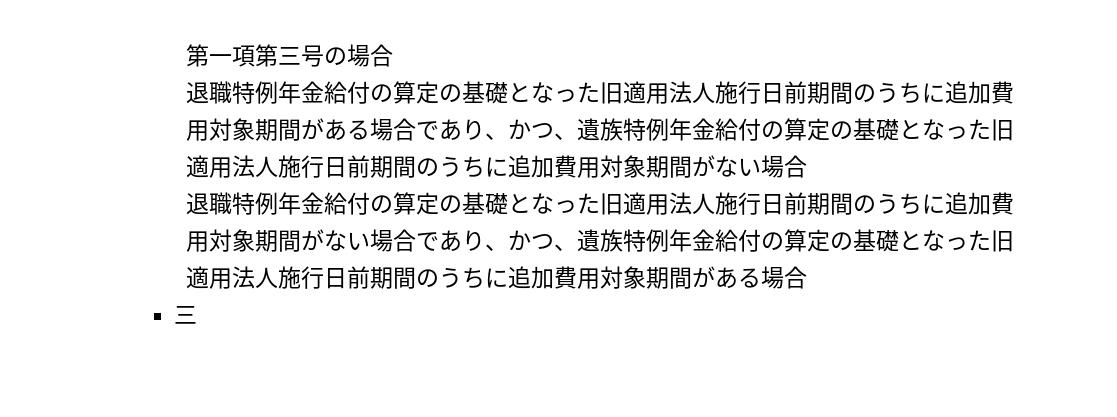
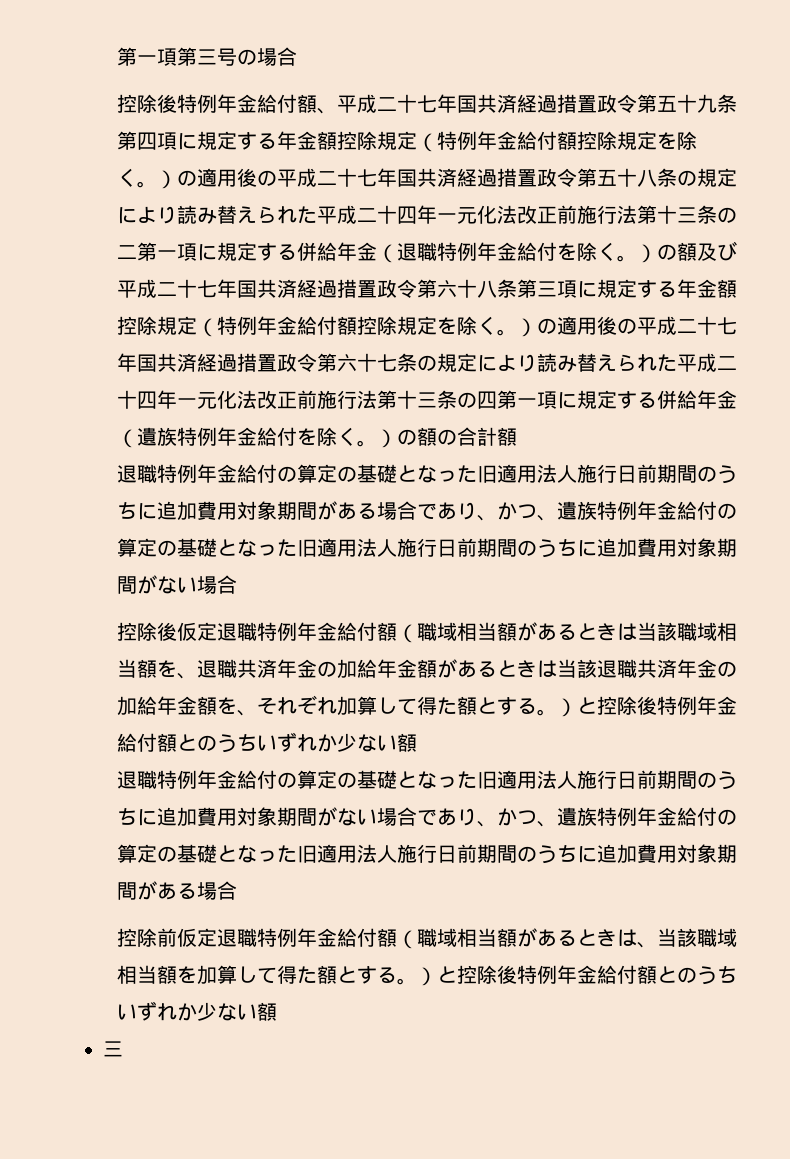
(394, 55) none -> [117,94,738,114] [117,131,698,152] [117,168,738,189] [117,205,738,224] [117,241,738,263] [117,279,738,298] [117,316,738,337] [117,353,738,372] [117,390,738,409] [117,427,518,448] // 控除後特例年金給付額、平成二十七年国共済経過措置政令第五十九条第四項に規定する年金額控除規定（特例年金給付額控除規定を除く。）の適用後の平成二十七年国共済経過措置政令第五十八条の規定により読み替えられた平成二十四年一元化法改正前施行法第十三条の二第一項に規定する併給年金（退職特例年金給付を除く。）の額及び平成二十七年国共済経過措置政令第六十八条第三項に規定する年金額控除規定（特例年金給付額控除規定を除く。）の適用後の平成二十七年国共済経過措置政令第六十七条の規定により読み替えられた平成二十四年一元化法改正前施行法第十三条の四第一項に規定する併給年金（遺族特例年金給付を除く。）の額の合計額
(808, 166) none -> [117,622,738,643] [117,659,738,679] [117,695,738,717] [117,732,418,753] // 控除後仮定退職特例年金給付額（職域相当額があるときは当該職域相当額を、退職共済年金の加給年金額があるときは当該退職共済年金の加給年金額を、それぞれ加算して得た額とする。）と控除後特例年金給付額とのうちいずれか少ない額
(808, 277) none -> [117,928,738,949] [117,965,738,986] [117,1001,278,1021] // 控除前仮定退職特例年金給付額（職域相当額があるときは、当該職域相当額を加算して得た額とする。）と控除後特例年金給付額とのうちいずれか少ない額

